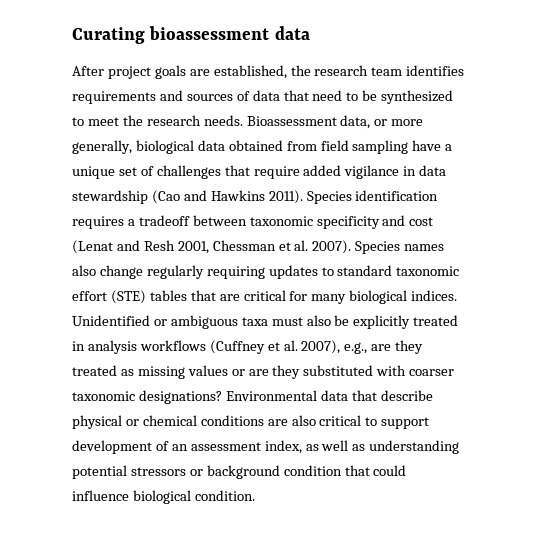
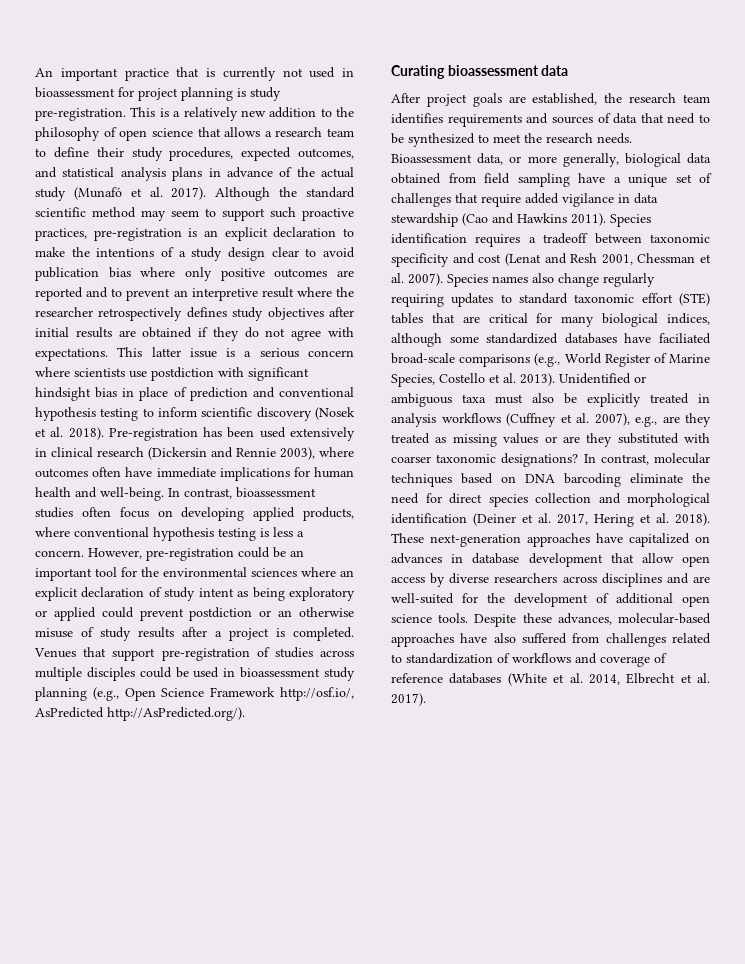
(72, 35) none -> [35,67,354,81] [35,87,281,101] [35,107,354,121] [35,127,354,141] [35,147,354,161] [35,167,354,181] [35,187,355,201] [35,207,354,221] [35,227,354,241] [35,247,355,261] [35,267,354,281] [35,287,354,301] [35,307,354,321] [35,327,354,341] [35,347,354,361] [35,367,309,381] [35,387,354,401] [35,407,355,421] [35,427,355,441] [35,447,354,460] [35,467,354,481] [35,487,316,501] [35,507,354,521] [35,527,304,541] [35,547,304,561] [35,567,354,581] [35,587,355,601] [35,607,354,621] [35,627,354,641] [34,647,354,661] [35,667,355,681] [35,687,354,701] [35,707,245,721] An important practice that is currently not used in bioassessment for project planning is study pre-registration. This is a relatively new addition to the philosophy of open science that allows a research team to define their study procedures, expected outcomes, and statistical analysis plans in advance of the actual study (Munafó et al. 2017). Although the standard scientific method may seem to support such proactive practices, pre-registration is an explicit declaration to make the intentions of a study design clear to avoid publication bias where only positive outcomes are reported and to prevent an interpretive result where the researcher retrospectively defines study objectives after initial results are obtained if they do not agree with expectations. This latter issue is a serious concern where scientists use postdiction with significant hindsight bias in place of prediction and conventional hypothesis testing to inform scientific discovery (Nosek et al. 2018). Pre-registration has been used extensively in clinical research (Dickersin and Rennie 2003), where outcomes often have immediate implications for human health and well-being. In contrast, bioassessment studies often focus on developing applied products, where conventional hypothesis testing is less a concern. However, pre-registration could be an important tool for the environmental sciences where an explicit declaration of study intent as being exploratory or applied could prevent postdiction or an otherwise misuse of study results after a project is completed. Venues that support pre-registration of studies across multiple disciples could be used in bioassessment study planning (e.g., Open Science Framework http://osf.io/, AsPredicted http://AsPredicted.org/). //
[411,290,458,301] indices. -> [667,313,710,325] [391,333,711,347] [391,353,710,367] [391,373,555,387] indices, although some standardized databases have faciliated broad-scale comparisons (e.g., World Register of Marine Species, Costello et al. 2013).
[225,390,433,401] [72,415,430,429] [72,440,460,454] [72,465,407,479] [72,490,255,504] Environmental data that describe physical or chemical conditions are also critical to support development of an assessment index, as well as understanding potential stressors or background condition that could influence biological condition. -> [583,453,710,465] [391,473,710,487] [391,493,710,507] [391,513,710,527] [391,533,710,547] [391,553,710,567] [391,573,710,587] [391,593,710,607] [391,613,711,627] [391,633,711,647] [391,653,667,667] [391,673,710,686] [391,693,426,706] In contrast, molecular techniques based on DNA barcoding eliminate the need for direct species collection and morphological identification (Deiner et al. 2017, Hering et al. 2018). These next-generation approaches have capitalized on advances in database development that allow open access by diverse researchers across disciplines and are well-suited for the development of additional open science tools. Despite these advances, molecular-based approaches have also suffered from challenges related to standardization of workflows and coverage of reference databases (White et al. 2014, Elbrecht et al. 2017).

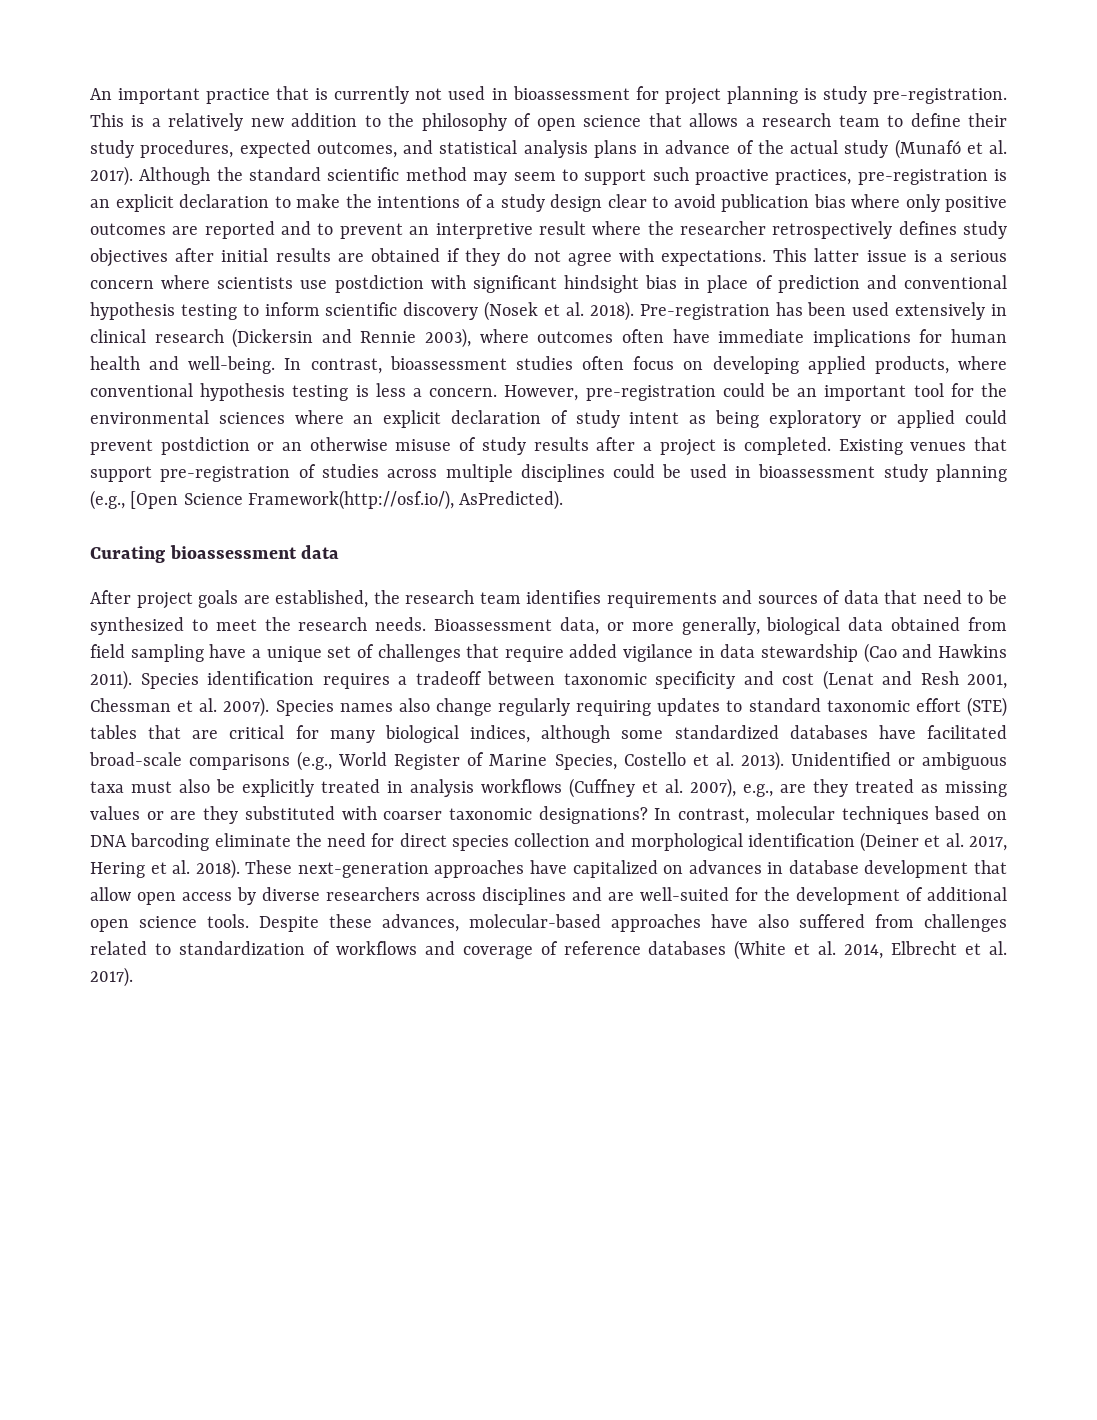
[34,648,76,658] Venues -> [838,439,967,455] Existing venues
[86,667,135,681] disciples -> [520,464,605,482] disciplines
[124,687,354,701] [35,707,245,721] Open Science Framework http://osf.io/, AsPredicted http://AsPredicted.org/). -> [130,490,564,510] [Open Science Framework(http://osf.io/), AsPredicted).
[659,333,711,344] faciliated -> [927,725,1008,739] facilitated

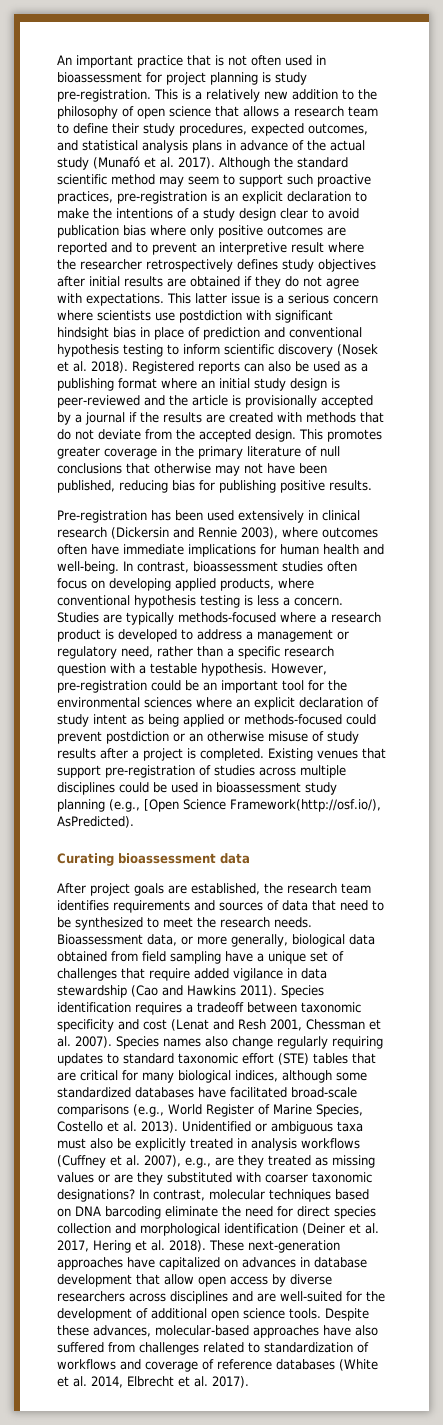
[334,86,443,104] currently not -> [228,55,281,66] not often
(634, 311) none -> [132,361,368,374] [57,378,340,391] [57,395,373,408] [57,412,384,425] [57,429,382,442] [57,446,340,459] [57,463,327,476] [57,480,372,493] Registered reports can also be used as a publishing format where an initial study design is peer-reviewed and the article is provisionally accepted by a journal if the results are created with methods that do not deviate from the accepted design. This promotes greater coverage in the primary literature of null conclusions that otherwise may not have been published, reducing bias for publishing positive results. //
(498, 392) none -> [57,612,381,625] [57,629,349,642] [57,646,334,659] [57,663,267,676] Studies are typically methods-focused where a research product is developed to address a management or regulatory need, rather than a specific research question with a testable hypothesis.
[768,410,956,428] exploratory or applied -> [183,714,342,727] applied or methods-focused

